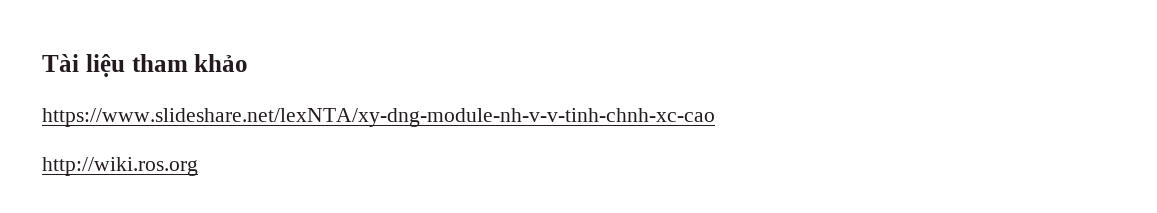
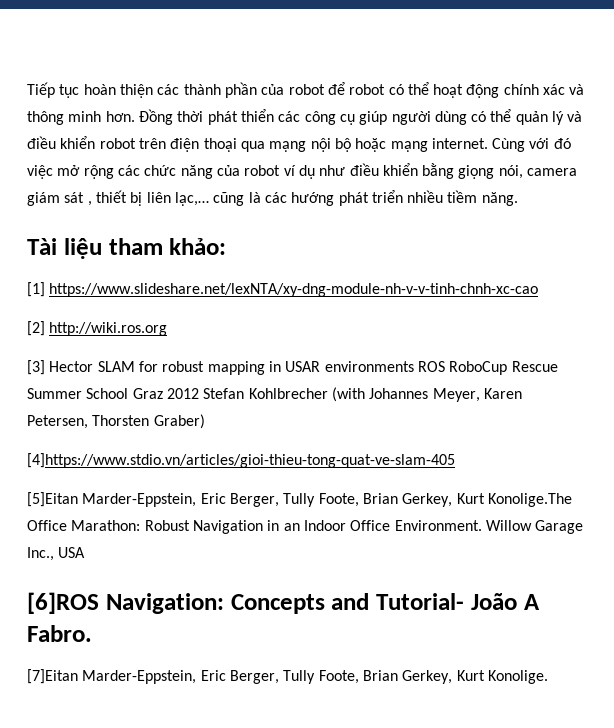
(42, 63) none -> [27,82,585,98] [27,109,583,125] [27,136,571,152] [27,163,578,179] [27,190,518,206] Tiếp tục hoàn thiện các thành phần của robot để robot có thể hoạt động chính xác và thông minh hơn. Đồng thời phát thiển các công cụ giúp người dùng có thể quản lý và điều khiển robot trên điện thoại qua mạng nội bộ hoặc mạng internet. Cùng với đó việc mở rộng các chức năng của robot ví dụ như điều khiển bằng giọng nói, camera giám sát , thiết bị liên lạc,… cũng là các hướng phát triển nhiều tiềm năng. //
[194,54,249,72] khảo // -> [169,238,227,255] [27,282,45,297] khảo: // [1]
(715, 117) none -> [27,321,45,336] [2]
(198, 166) none -> [27,360,558,375] [27,387,522,402] [27,414,205,429] [27,453,455,468] [27,492,572,507] [27,520,584,534] [27,547,86,561] [27,592,540,614] [27,625,92,642] [27,669,548,684] // [3] Hector SLAM for robust mapping in USAR environments ROS RoboCup Rescue Summer School Graz 2012 Stefan Kohlbrecher (with Johannes Meyer, Karen Petersen, Thorsten Graber) // [4]https://www.stdio.vn/articles/gioi-thieu-tong-quat-ve-slam-405 // [5]Eitan Marder-Eppstein, Eric Berger, Tully Foote, Brian Gerkey, Kurt Konolige.The Office Marathon: Robust Navigation in an Indoor Office Environment. Willow Garage Inc., USA // [6]ROS Navigation: Concepts and Tutorial- João A Fabro. // [7]Eitan Marder-Eppstein, Eric Berger, Tully Foote, Brian Gerkey, Kurt Konolige.

